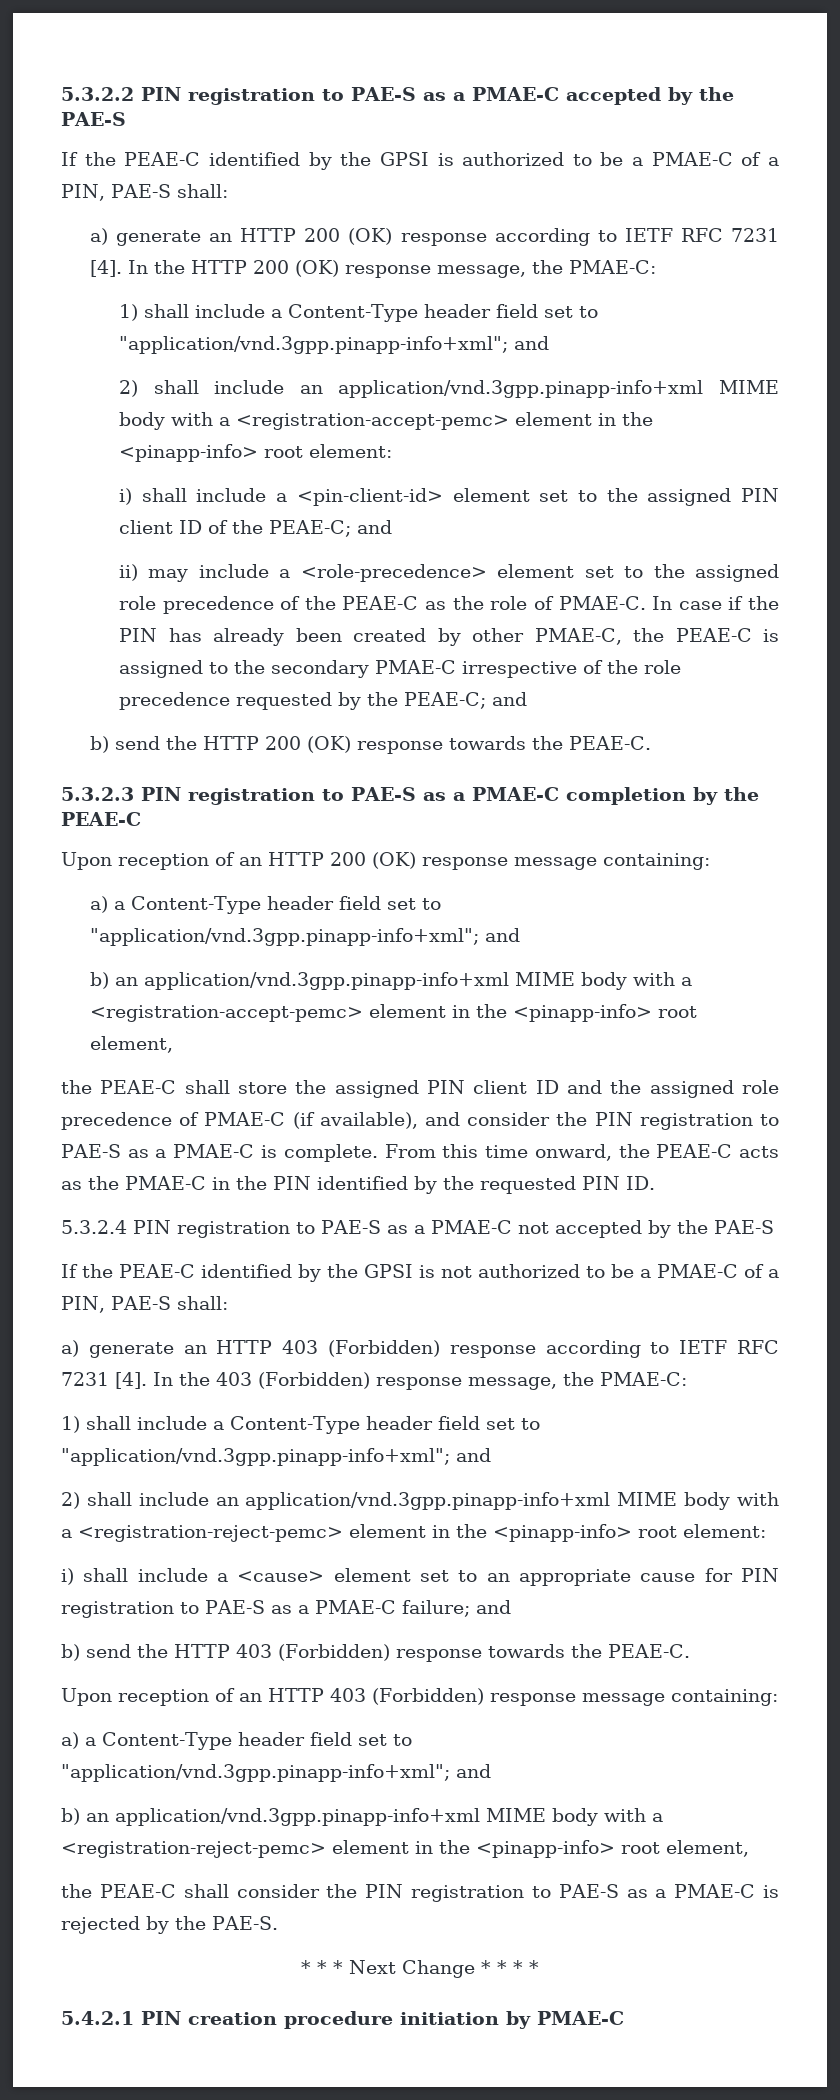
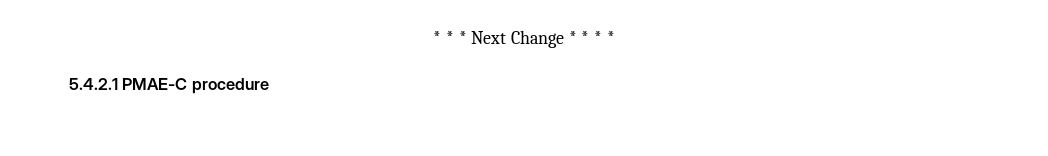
[61,87,734,105] [61,112,126,126] [61,152,779,170] [61,184,228,201] [90,228,780,246] [90,260,657,278] [119,304,598,322] [119,336,550,354] [119,380,779,398] [119,412,654,430] [119,444,393,462] [119,488,779,506] [119,520,393,537] [119,564,779,582] [119,596,780,614] [119,628,779,646] [119,660,682,678] [119,692,528,710] [90,736,652,754] [61,787,759,805] [61,812,141,826] [61,852,710,870] [90,896,441,914] [90,928,521,946] [90,972,693,990] [90,1004,698,1022] [90,1036,174,1053] [61,1080,780,1098] [61,1112,779,1130] [61,1144,780,1162] [61,1176,655,1194] [61,1220,774,1238] [61,1264,779,1282] [61,1296,228,1313] [61,1340,779,1358] [61,1372,687,1390] [61,1416,540,1434] [61,1448,491,1466] [61,1492,780,1510] [61,1524,766,1542] [61,1568,780,1586] [61,1600,511,1618] [61,1644,690,1662] [61,1688,778,1706] [61,1732,412,1750] [61,1764,491,1782] [61,1808,663,1826] [61,1840,749,1858] [61,1884,779,1902] [61,1916,278,1934] 5.3.2.2 PIN registration to PAE-S as a PMAE-C accepted by the PAE-S // If the PEAE-C identified by the GPSI is authorized to be a PMAE-C of a PIN, PAE-S shall: // a) generate an HTTP 200 (OK) response according to IETF RFC 7231 [4]. In the HTTP 200 (OK) response message, the PMAE-C: // 1) shall include a Content-Type header field set to "application/vnd.3gpp.pinapp-info+xml"; and // 2) shall include an application/vnd.3gpp.pinapp-info+xml MIME body with a <registration-accept-pemc> element in the <pinapp-info> root element: // i) shall include a <pin-client-id> element set to the assigned PIN client ID of the PEAE-C; and // ii) may include a <role-precedence> element set to the assigned role precedence of the PEAE-C as the role of PMAE-C. In case if the PIN has already been created by other PMAE-C, the PEAE-C is assigned to the secondary PMAE-C irrespective of the role precedence requested by the PEAE-C; and // b) send the HTTP 200 (OK) response towards the PEAE-C. // 5.3.2.3 PIN registration to PAE-S as a PMAE-C completion by the PEAE-C // Upon reception of an HTTP 200 (OK) response message containing: // a) a Content-Type header field set to "application/vnd.3gpp.pinapp-info+xml"; and // b) an application/vnd.3gpp.pinapp-info+xml MIME body with a <registration-accept-pemc> element in the <pinapp-info> root element, // the PEAE-C shall store the assigned PIN client ID and the assigned role precedence of PMAE-C (if available), and consider the PIN registration to PAE-S as a PMAE-C is complete. From this time onward, the PEAE-C acts as the PMAE-C in the PIN identified by the requested PIN ID. // 5.3.2.4 PIN registration to PAE-S as a PMAE-C not accepted by the PAE-S // If the PEAE-C identified by the GPSI is not authorized to be a PMAE-C of a PIN, PAE-S shall: // a) generate an HTTP 403 (Forbidden) response according to IETF RFC 7231 [4]. In the 403 (Forbidden) response message, the PMAE-C: // 1) shall include a Content-Type header field set to "application/vnd.3gpp.pinapp-info+xml"; and // 2) shall include an application/vnd.3gpp.pinapp-info+xml MIME body with a <registration-reject-pemc> element in the <pinapp-info> root element: // i) shall include a <cause> element set to an appropriate cause for PIN registration to PAE-S as a PMAE-C failure; and // b) send the HTTP 403 (Forbidden) response towards the PEAE-C. // Upon reception of an HTTP 403 (Forbidden) response message containing: // a) a Content-Type header field set to "application/vnd.3gpp.pinapp-info+xml"; and // b) an application/vnd.3gpp.pinapp-info+xml MIME body with a <registration-reject-pemc> element in the <pinapp-info> root element, // the PEAE-C shall consider the PIN registration to PAE-S as a PMAE-C is rejected by the PAE-S. // -> (433, 37) none
[141,2011,624,2029] PIN creation procedure initiation by PMAE-C -> [122,78,269,94] PMAE-C procedure

